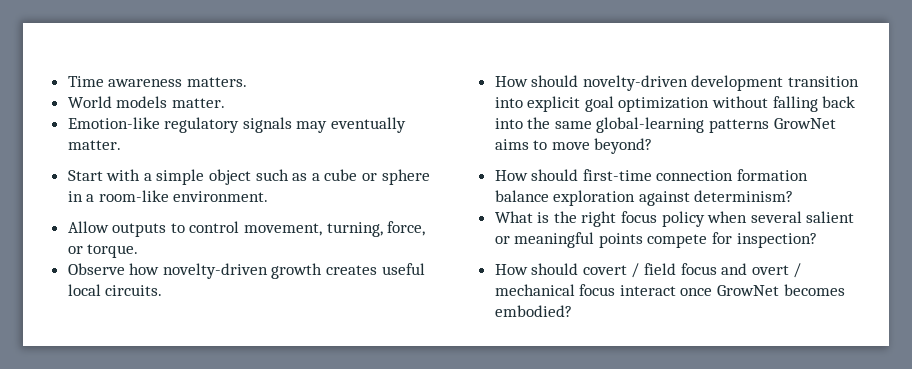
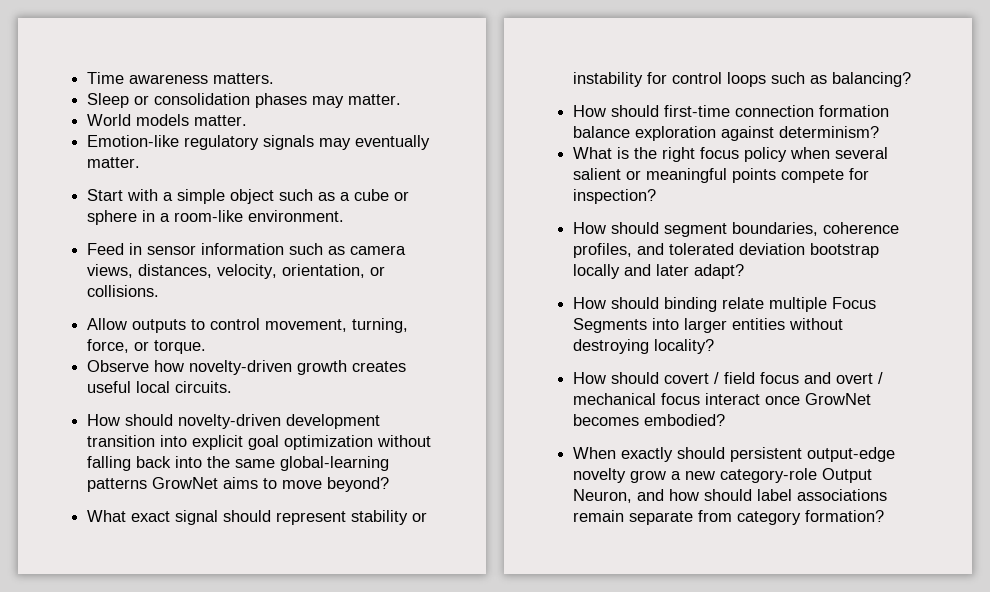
(247, 82) none -> [87,93,402,108] // Sleep or consolidation phases may matter.
(269, 196) none -> [87,243,407,255] [87,264,386,279] [87,285,160,297] // Feed in sensor information such as camera views, distances, velocity, orientation, or collisions.
(653, 146) none -> [87,510,428,525] [573,72,912,87] // What exact signal should represent stability or instability for control loops such as balancing?
(817, 240) none -> [573,222,900,237] [573,243,880,258] [573,264,745,279] [573,297,877,312] [573,318,844,333] [573,339,715,354] // How should segment boundaries, coherence profiles, and tolerated deviation bootstrap locally and later adapt? // How should binding relate multiple Focus Segments into larger entities without destroying locality?
(572, 311) none -> [573,447,896,462] [573,468,873,483] [573,489,888,503] [573,510,885,525] // When exactly should persistent output-edge novelty grow a new category-role Output Neuron, and how should label associations remain separate from category formation?

